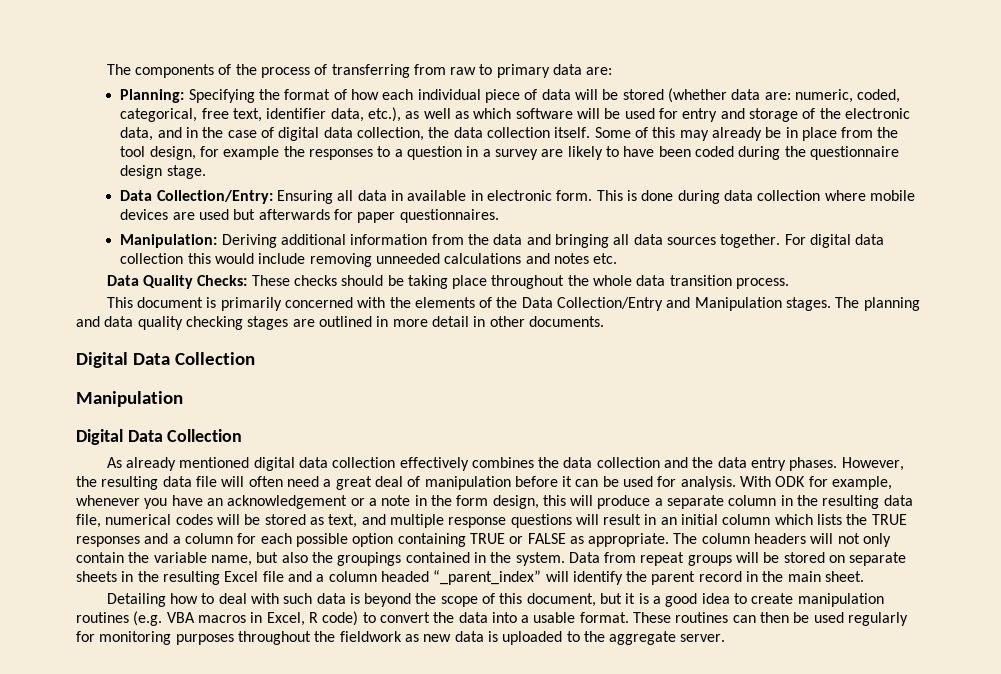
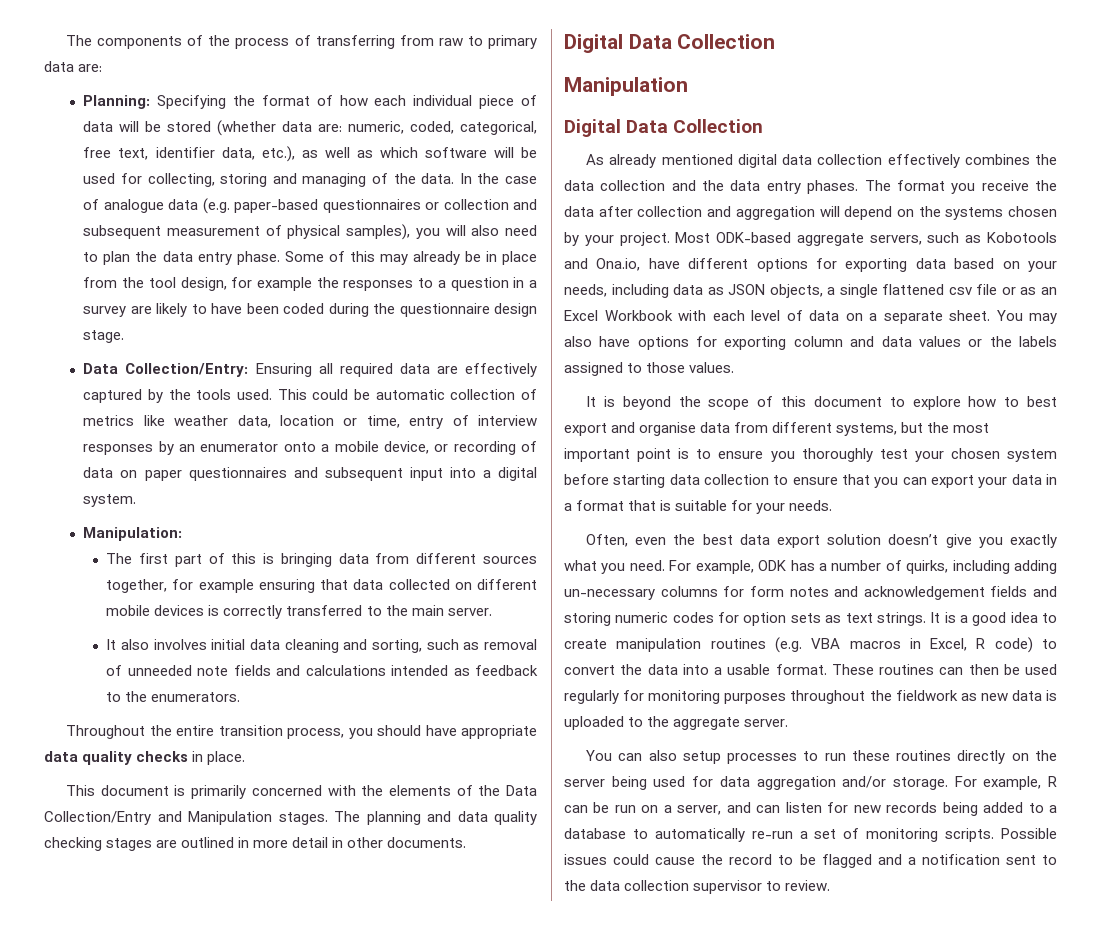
[682,108,910,122] [120,127,591,141] entry and storage of the electronic data, and in the case of digital data collection, the data collection itself. -> [147,173,537,187] [83,198,538,214] [83,224,538,240] [83,251,280,265] collecting, storing and managing of the data. In the case of analogue data (e.g. paper-based questionnaires or collection and subsequent measurement of physical samples), you will also need to plan the data entry phase.
[357,190,915,204] [120,209,499,223] [120,234,885,248] [120,253,618,267] [106,275,790,289] data in available in electronic form. This is done during data collection where mobile devices are used but afterwards for paper questionnaires. // Manipulation: Deriving additional information from the data and bringing all data sources together. For digital data collection this would include removing unneeded calculations and notes etc. // Data Quality Checks: These checks should be taking place throughout the whole data transition process. -> [339,363,537,377] [83,389,537,403] [83,415,537,429] [83,441,537,455] [83,467,537,481] [83,494,137,507] [83,527,183,541] [106,553,537,567] [106,579,538,593] [106,605,492,619] [106,639,537,653] [106,665,539,676] [106,691,241,702] [66,725,537,739] [44,751,246,765] required data are effectively captured by the tools used. This could be automatic collection of metrics like weather data, location or time, entry of interview responses by an enumerator onto a mobile device, or recording of data on paper questionnaires and subsequent input into a digital system. // Manipulation: // The first part of this is bringing data from different sources together, for example ensuring that data collected on different mobile devices is correctly transferred to the main server. // It also involves initial data cleaning and sorting, such as removal of unneeded note fields and calculations intended as feedback to the enumerators. // Throughout the entire transition process, you should have appropriate data quality checks in place.
[841,457,904,471] [76,476,893,490] [76,495,913,509] [76,514,907,528] [76,533,892,547] [76,552,907,566] [76,570,865,585] [106,593,346,607] However, the resulting data file will often need a great deal of manipulation before it can be used for analysis. With ODK for example, whenever you have an acknowledgement or a note in the form design, this will produce a separate column in the resulting data file, numerical codes will be stored as text, and multiple response questions will result in an initial column which lists the TRUE responses and a column for each possible option containing TRUE or FALSE as appropriate. The column headers will not only contain the variable name, but also the groupings contained in the system. Data from repeat groups will be stored on separate sheets in the resulting Excel file and a column headed “_parent_index” will identify the parent record in the main sheet. // Detailing how to deal with such data -> [864,180,1057,194] [564,206,1057,220] [564,232,1057,246] [564,258,1057,272] [564,284,1057,298] [564,310,1057,324] [564,336,1057,350] [564,362,735,376] [586,396,597,407] The format you receive the data after collection and aggregation will depend on the systems chosen by your project. Most ODK-based aggregate servers, such as Kobotools and Ona.io, have different options for exporting data based on your needs, including data as JSON objects, a single flattened csv file or as an Excel Workbook with each level of data on a separate sheet. You may also have options for exporting column and data values or the labels assigned to those values. // It
[526,593,636,607] document, but it -> [813,396,1057,410] [564,422,990,436] [564,448,1057,462] [564,474,1057,488] [564,500,833,514] [586,534,1057,548] [564,560,1057,574] [564,586,1057,600] [564,612,941,626] document to explore how to best export and organise data from different systems, but the most important point is to ensure you thoroughly test your chosen system before starting data collection to ensure that you can export your data in a format that is suitable for your needs. // Often, even the best data export solution doesn’t give you exactly what you need. For example, ODK has a number of quirks, including adding un-necessary columns for form notes and acknowledgement fields and storing numeric codes for option sets as text strings. It
(726, 638) none -> [586,750,1057,764] [564,776,1057,790] [564,802,1057,816] [564,828,1057,842] [564,854,1057,868] [564,880,831,894] // You can also setup processes to run these routines directly on the server being used for data aggregation and/or storage. For example, R can be run on a server, and can listen for new records being added to a database to automatically re-run a set of monitoring scripts. Possible issues could cause the record to be flagged and a notification sent to the data collection supervisor to review.

